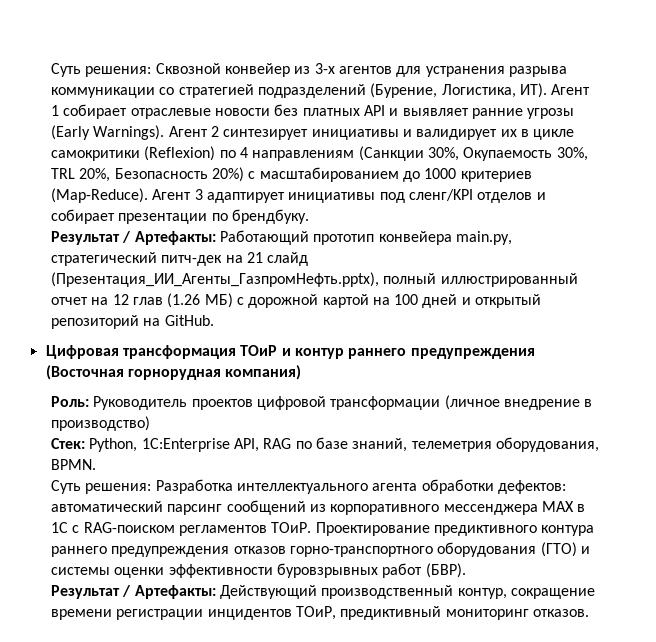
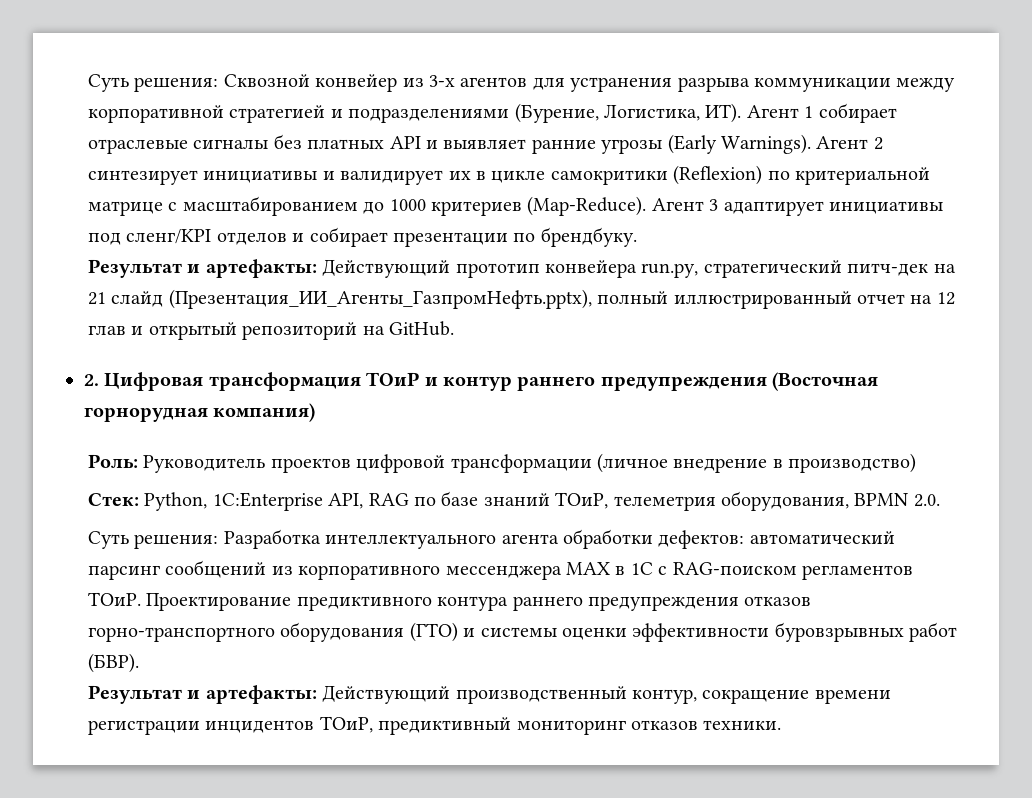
[159,84,366,98] со стратегией подразделений -> [896,77,956,92] [88,105,510,123] между корпоративной стратегией и подразделениями
[214,108,270,116] новости -> [193,139,269,149] сигналы
[239,146,588,161] [50,167,244,182] 4 направлениям (Санкции 30%, Окупаемость 30%, TRL 20%, Безопасность 20%) -> [795,167,931,185] [88,201,164,216] критериальной матрице
[122,230,309,245] / Артефакты: Работающий -> [187,259,451,278] и артефакты: Действующий
[455,231,512,245] main.py, -> [641,263,699,278] run.py,
[167,293,458,308] (1.26 МБ) с дорожной картой на 100 дней -> (127, 330) none
(214, 320) none -> [84,374,99,386] 2.
[352,437,599,452] [50,459,96,470] знаний, телеметрия оборудования, BPMN. -> [483,491,940,511] знаний ТОиР, телеметрия оборудования, BPMN 2.0.
[122,585,216,599] / Артефакты: -> [187,685,317,704] и артефакты:
[532,609,589,617] отказов. -> [631,720,782,730] отказов техники.

